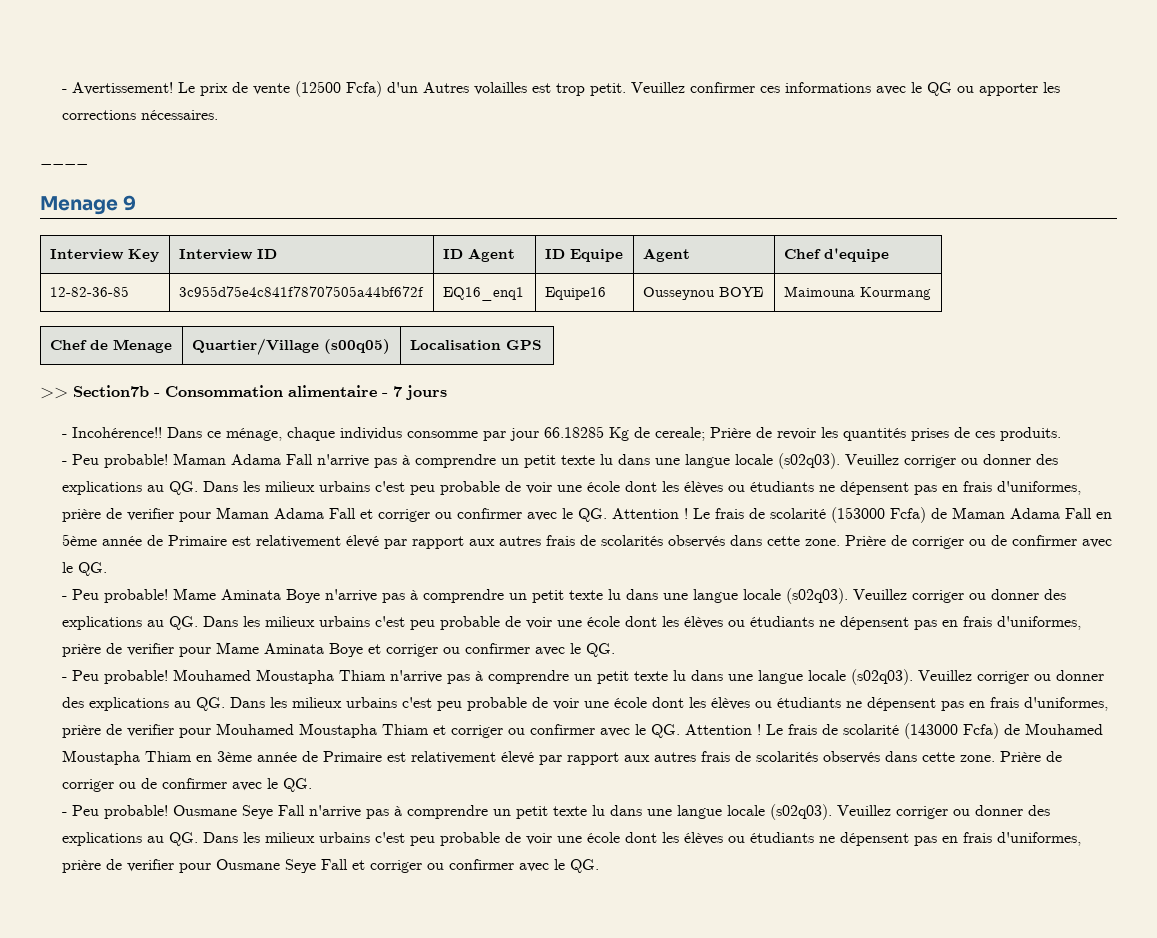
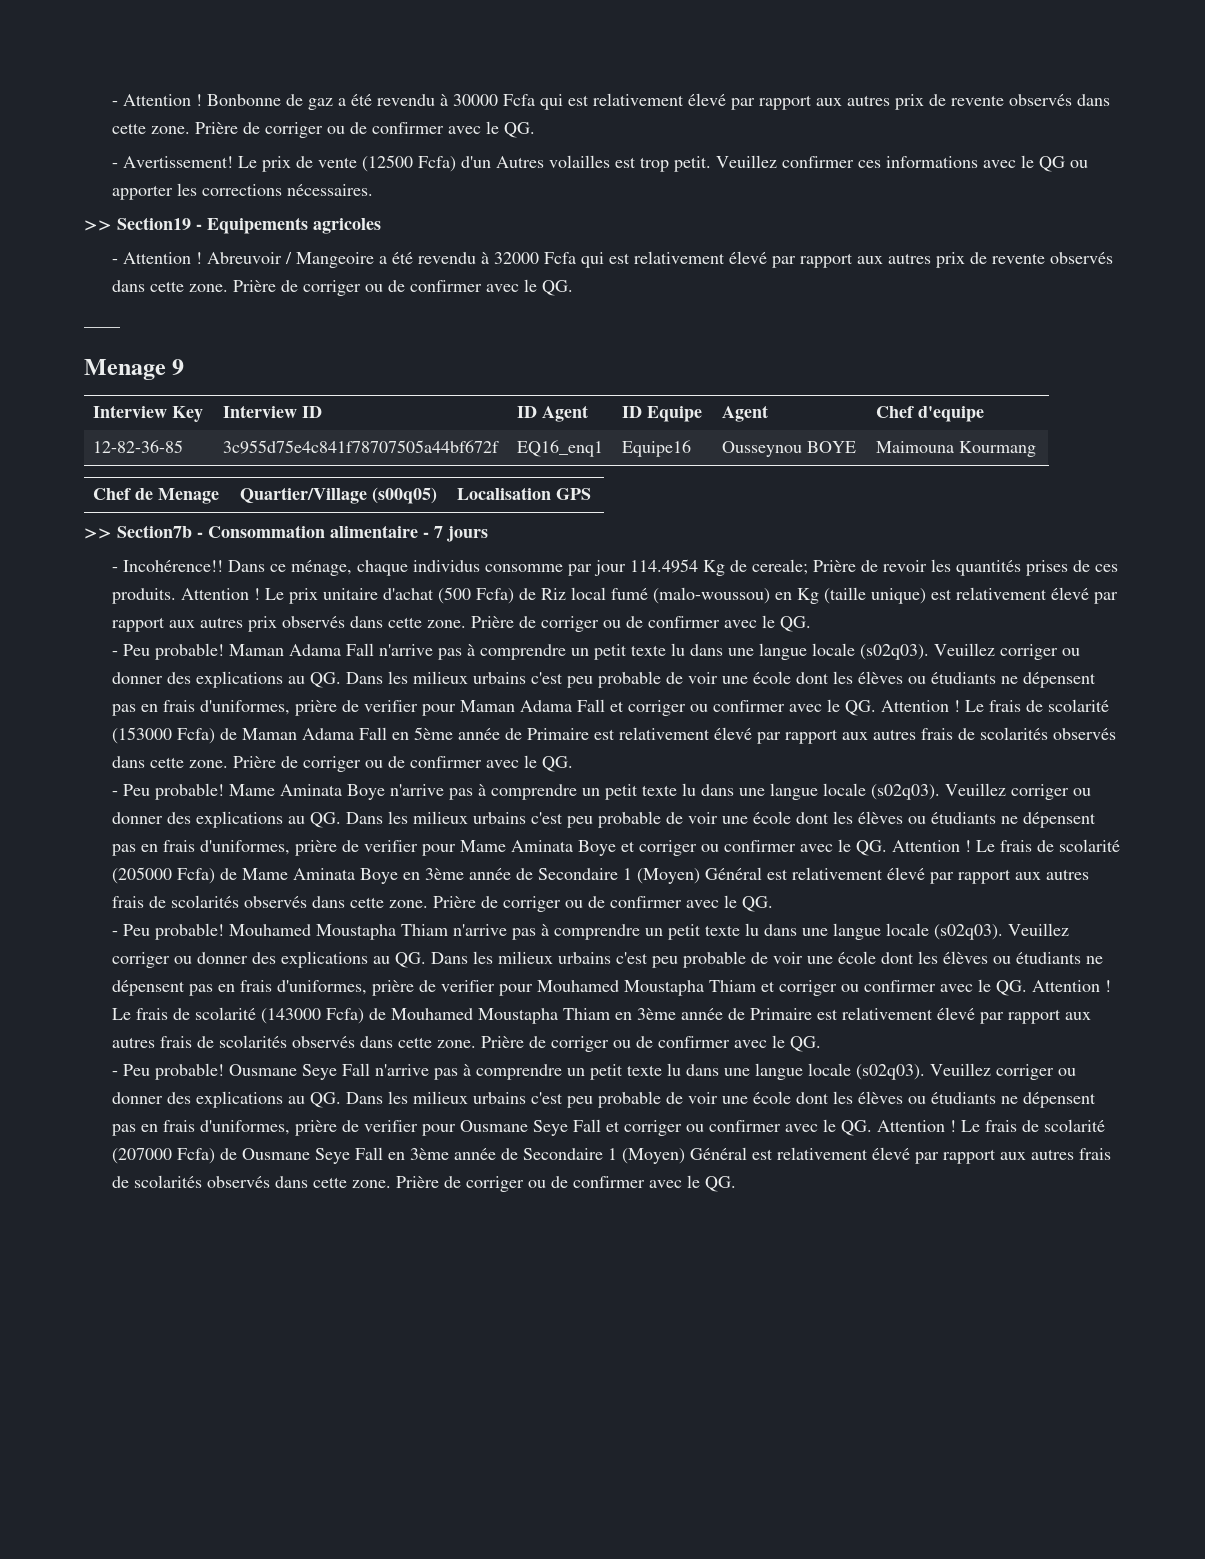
[62,89,68,93] - -> [112,93,1111,110] [112,121,536,138] [112,163,119,168] - Attention ! Bonbonne de gaz a été revendu à 30000 Fcfa qui est relativement élevé par rapport aux autres prix de revente observés dans cette zone. Prière de corriger ou de confirmer avec le QG. // -
(219, 115) none -> [84,217,381,234] [112,251,1114,268] [112,279,574,296] // >> Section19 - Equipements agricoles // - Attention ! Abreuvoir / Mangeoire a été revendu à 32000 Fcfa qui est relativement élevé par rapport aux autres prix de revente observés dans cette zone. Prière de corriger ou de confirmer avec le QG.
[544,426,605,438] 66.18285 -> [630,559,699,573] 114.4954
(1062, 434) none -> [181,587,1119,604] [112,615,812,632] Attention ! Le prix unitaire d'achat (500 Fcfa) de Riz local fumé (malo-woussou) en Kg (taille unique) est relativement élevé par rapport aux autres prix observés dans cette zone. Prière de corriger ou de confirmer avec le QG.
(616, 650) none -> [892,839,1121,852] [112,867,1090,884] [112,895,774,912] Attention ! Le frais de scolarité (205000 Fcfa) de Mame Aminata Boye en 3ème année de Secondaire 1 (Moyen) Général est relativement élevé par rapport aux autres frais de scolarités observés dans cette zone. Prière de corriger ou de confirmer avec le QG.
(600, 866) none -> [877,1119,1106,1132] [112,1147,1112,1164] [112,1175,737,1192] Attention ! Le frais de scolarité (207000 Fcfa) de Ousmane Seye Fall en 3ème année de Secondaire 1 (Moyen) Général est relativement élevé par rapport aux autres frais de scolarités observés dans cette zone. Prière de corriger ou de confirmer avec le QG.

